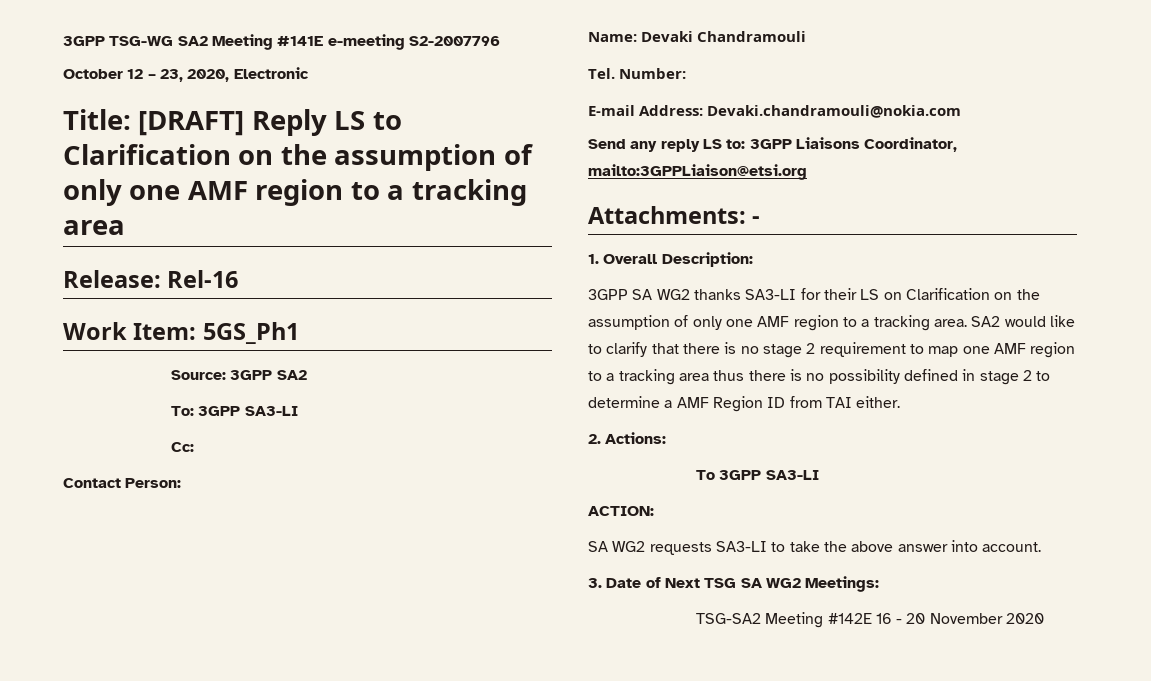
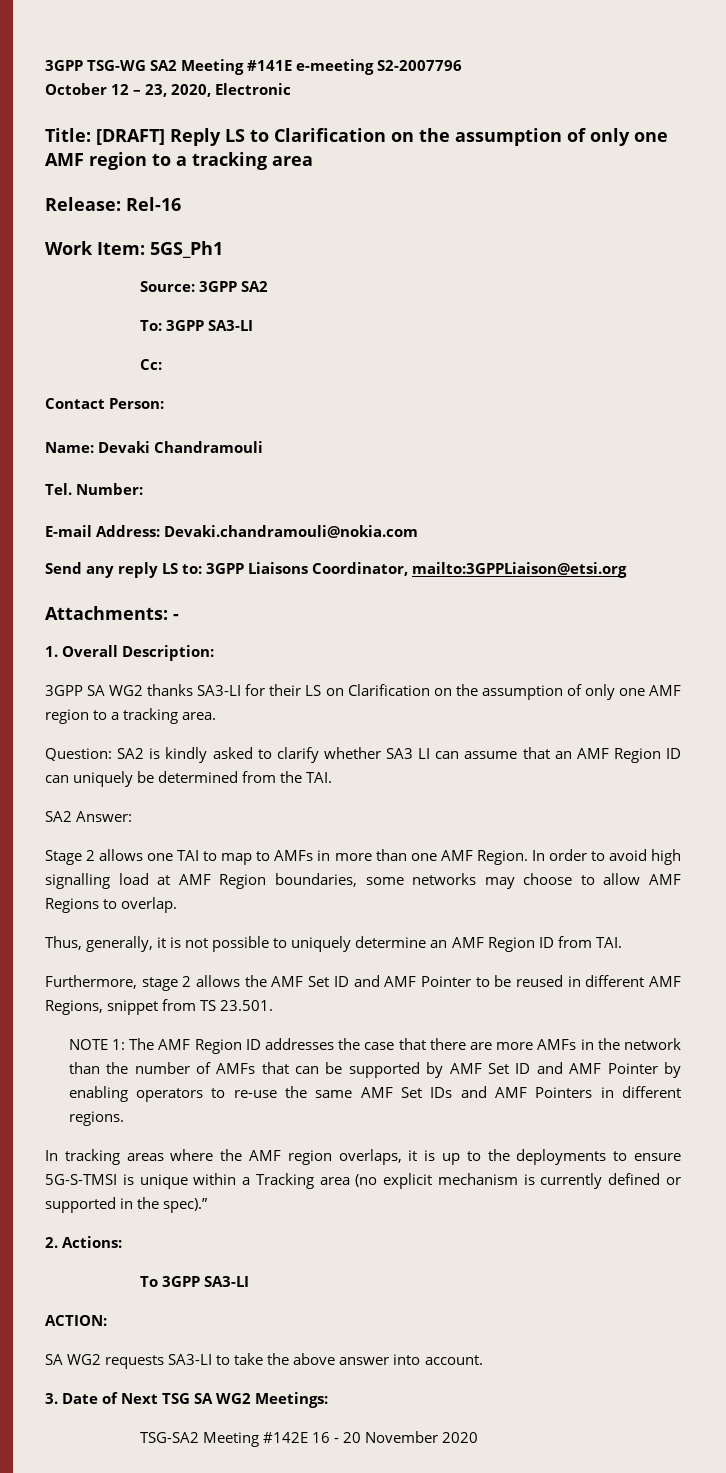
[971,315,1075,327] [588,342,1076,358] [588,369,1051,385] [588,396,901,412] SA2 would like to clarify that there is no stage 2 requirement to map one AMF region to a tracking area thus there is no possibility defined in stage 2 to determine a AMF Region ID from TAI either. -> [45,747,681,763] [45,771,333,787] [45,811,133,822] [45,849,682,865] [45,873,682,889] [45,897,178,913] [45,936,622,952] [45,975,681,991] [45,999,274,1015] [68,1038,681,1054] [68,1062,681,1078] [68,1086,682,1102] [68,1111,124,1126] [45,1149,681,1165] [45,1173,681,1189] [45,1197,209,1213] // Question: SA2 is kindly asked to clarify whether SA3 LI can assume that an AMF Region ID can uniquely be determined from the TAI. // SA2 Answer: // Stage 2 allows one TAI to map to AMFs in more than one AMF Region. In order to avoid high signalling load at AMF Region boundaries, some networks may choose to allow AMF Regions to overlap. // Thus, generally, it is not possible to uniquely determine an AMF Region ID from TAI. // Furthermore, stage 2 allows the AMF Set ID and AMF Pointer to be reused in different AMF Regions, snippet from TS 23.501. // NOTE 1: The AMF Region ID addresses the case that there are more AMFs in the network than the number of AMFs that can be supported by AMF Set ID and AMF Pointer by enabling operators to re-use the same AMF Set IDs and AMF Pointers in different regions. // In tracking areas where the AMF region overlaps, it is up to the deployments to ensure 5G-S-TMSI is unique within a Tracking area (no explicit mechanism is currently defined or supported in the spec).”

